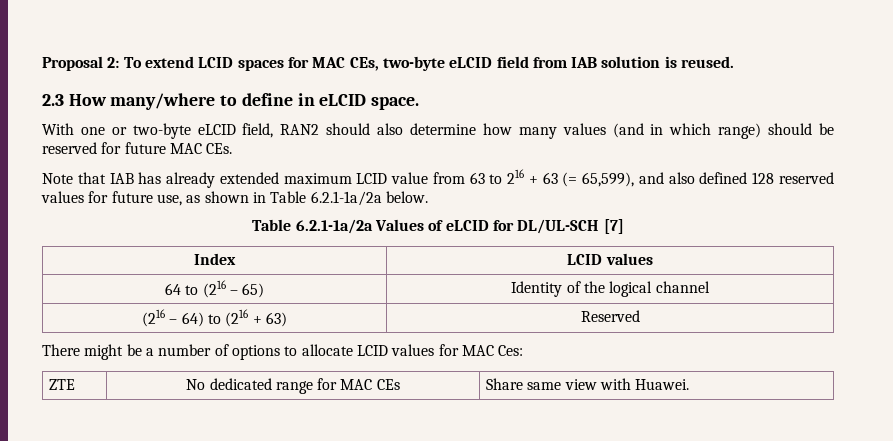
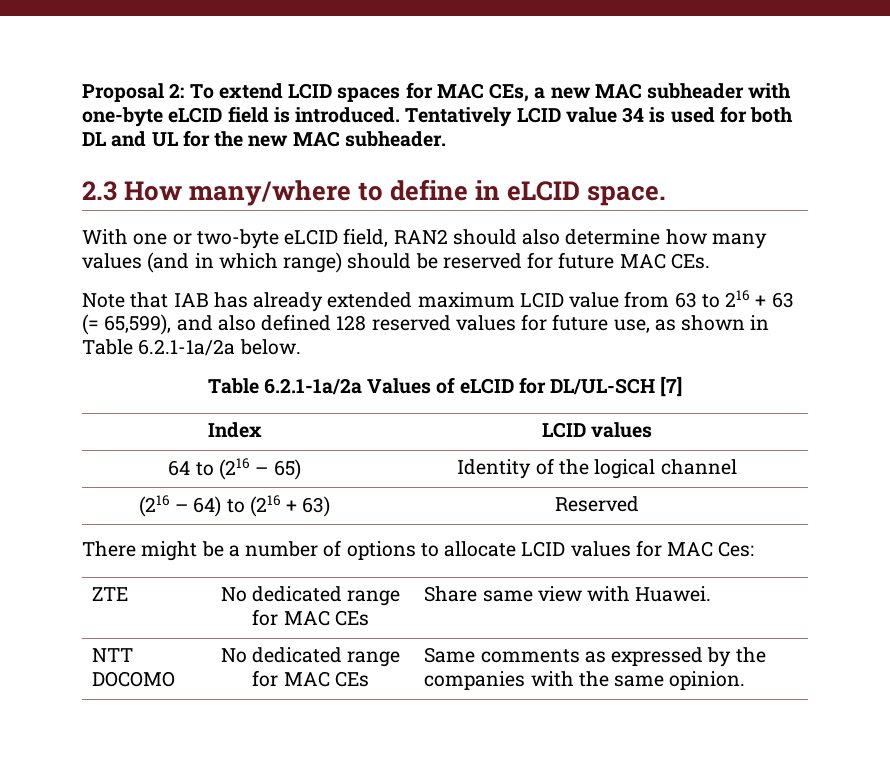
[382,56,735,71] two-byte eLCID field from IAB solution is reused. -> [534,83,792,99] [82,106,794,127] [82,130,446,147] a new MAC subheader with one-byte eLCID field is introduced. Tentatively LCID value 34 is used for both DL and UL for the new MAC subheader.
(690, 384) none -> [92,648,134,662] [92,671,176,687] [220,647,401,667] [252,670,369,687] [424,647,766,667] [424,671,746,690] // NTT DOCOMO | No dedicated range for MAC CEs | Same comments as expressed by the companies with the same opinion.

